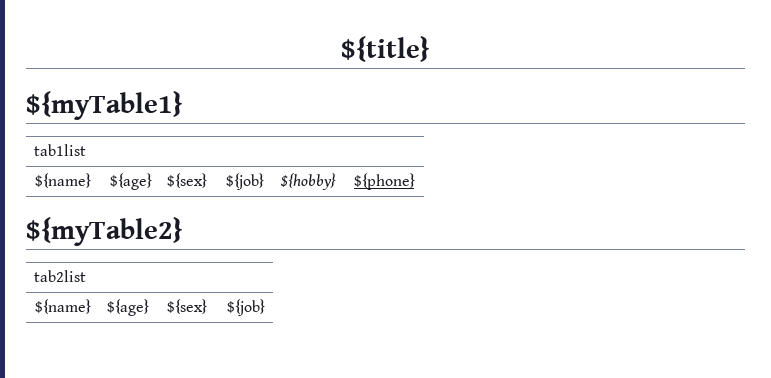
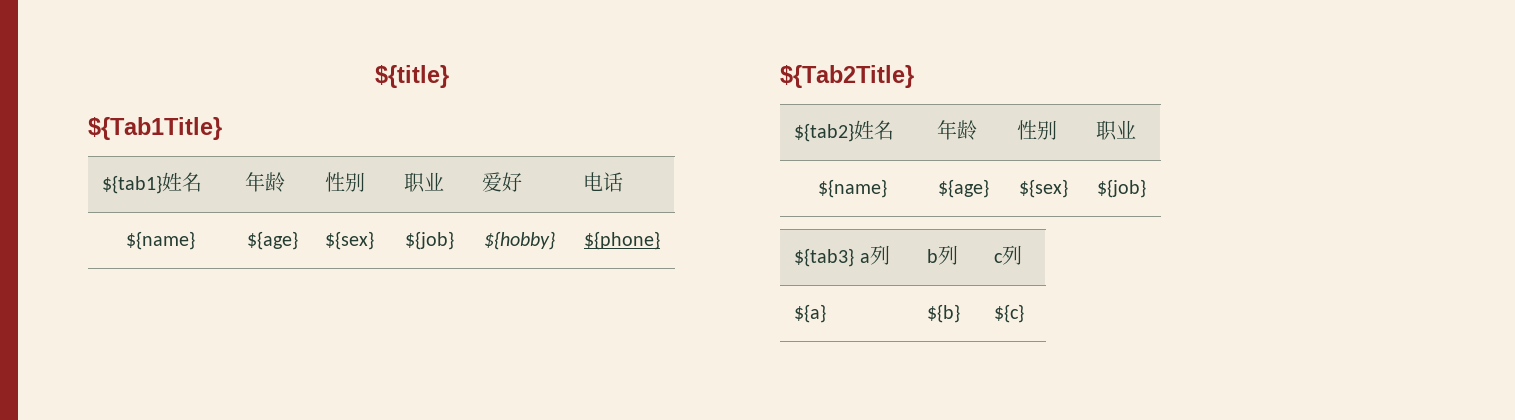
[26,91,183,120] [34,144,87,156] ${myTable1} // tab1list -> [88,117,222,140] [102,172,203,194] [245,172,286,193] [325,172,366,192] [404,172,445,193] [482,172,523,192] [583,172,624,192] ${Tab1Title} // ${tab1}姓名 | 年龄 | 性别 | 职业 | 爱好 | 电话
[26,217,183,246] [34,270,87,282] [35,299,91,314] [107,299,150,316] [167,299,208,314] [226,299,265,316] ${myTable2} // tab2list // ${name} | ${age} | ${sex} | ${job} -> [780,65,914,88] [794,120,895,142] [937,120,978,141] [1017,120,1058,140] [1096,120,1137,141] [817,179,887,198] [938,179,989,198] [1018,179,1068,198] [1097,179,1146,198] [794,245,890,267] [927,245,959,265] [994,245,1023,265] [794,304,827,323] [927,304,961,323] [994,304,1025,323] ${Tab2Title} // ${tab2}姓名 | 年龄 | 性别 | 职业 // ${name} | ${age} | ${sex} | ${job} // ${tab3} a列 | b列 | c列 // ${a} | ${b} | ${c}

